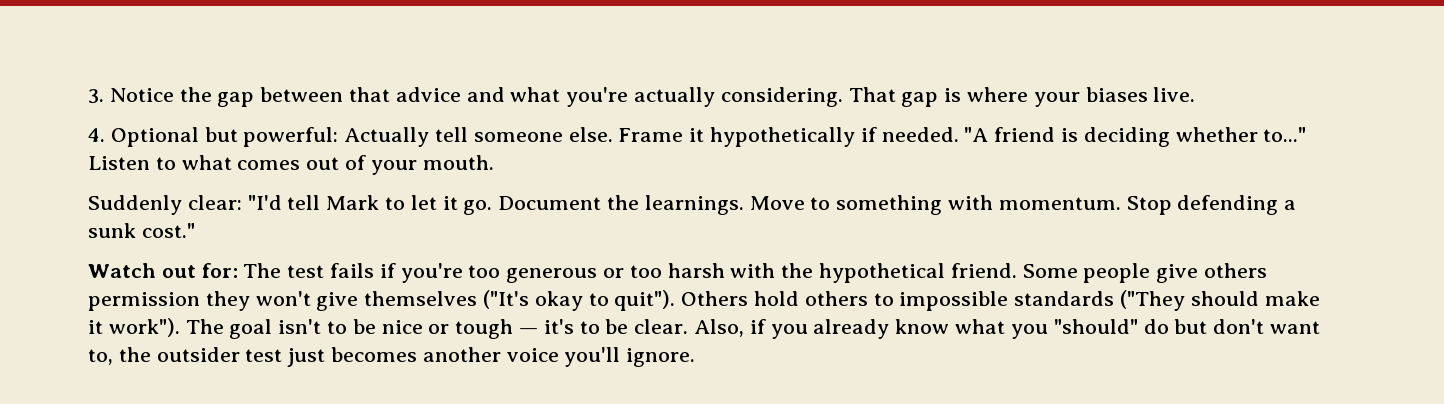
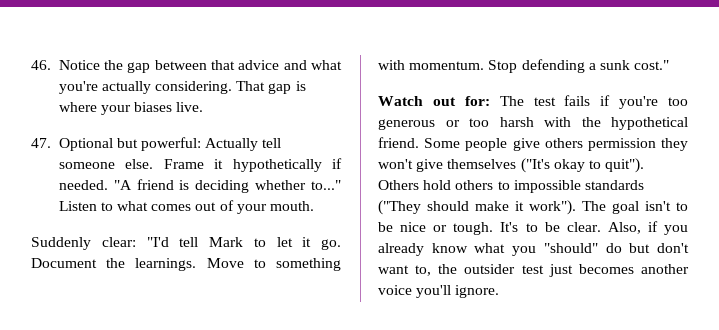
[88,89,104,104] 3. -> [31,60,51,70] 46.
[88,128,105,142] 4. -> [31,138,51,148] 47.
[455,319,574,339] tough — it's -> [453,222,519,235] tough. It's

